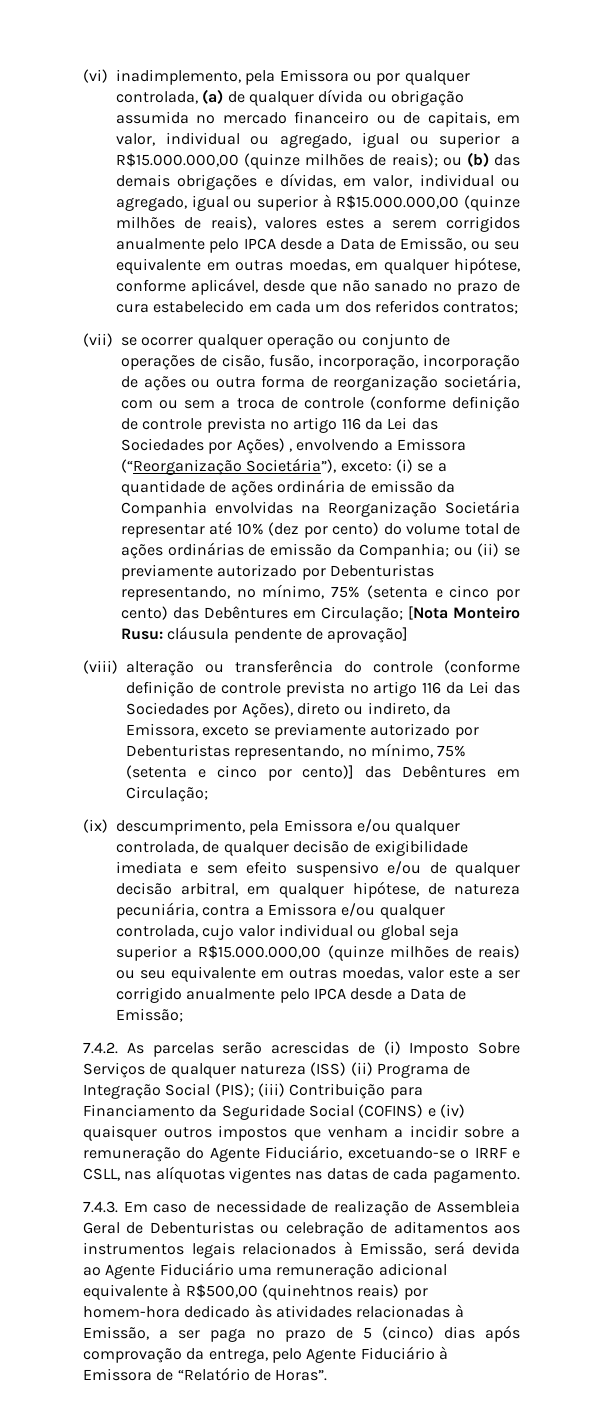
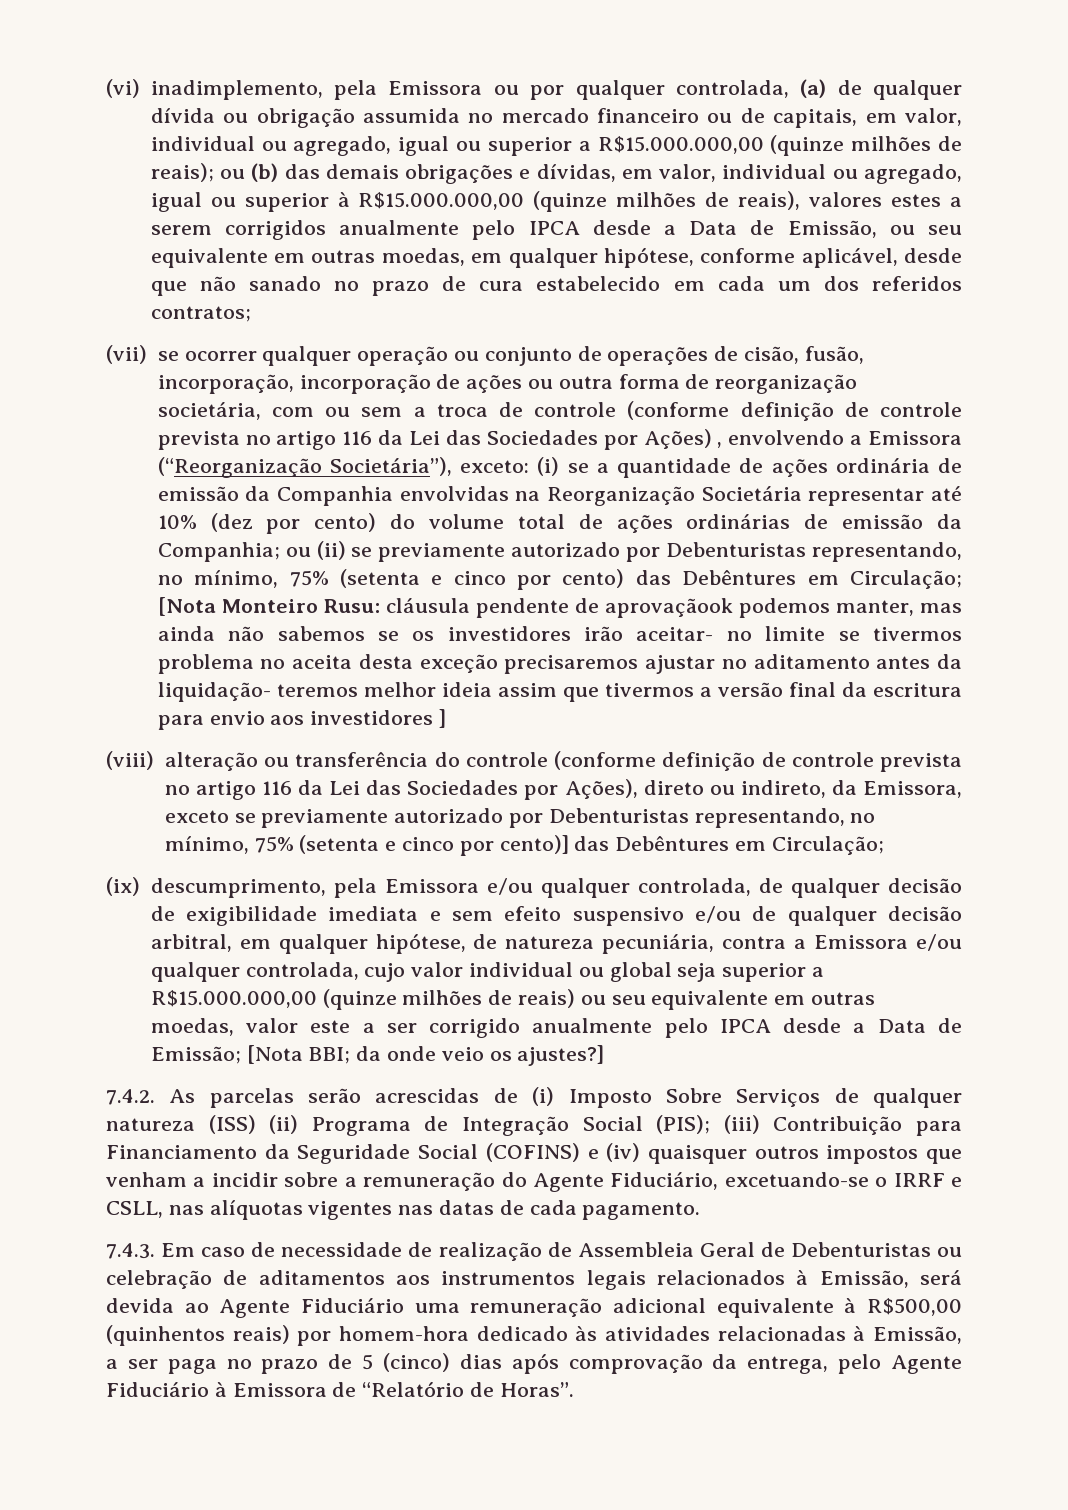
[327,627,409,643] aprovação] -> [604,598,963,618] [157,626,962,641] [157,654,962,674] [157,682,962,702] [157,709,446,730] aprovaçãook podemos manter, mas ainda não sabemos se os investidores irão aceitar- no limite se tivermos problema no aceita desta exceção precisaremos ajustar no aditamento antes da liquidação- teremos melhor ideia assim que tivermos a versão final da escritura para envio aos investidores ]
(183, 1015) none -> [246,1045,605,1066] [Nota BBI; da onde veio os ajustes?]
[261,1284,353,1300] (quinehtnos -> [106,1325,225,1346] (quinhentos

